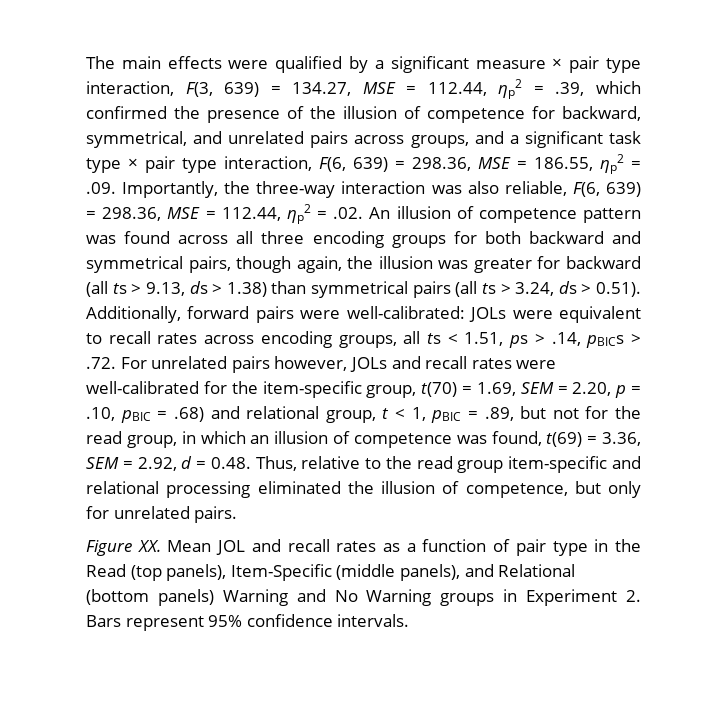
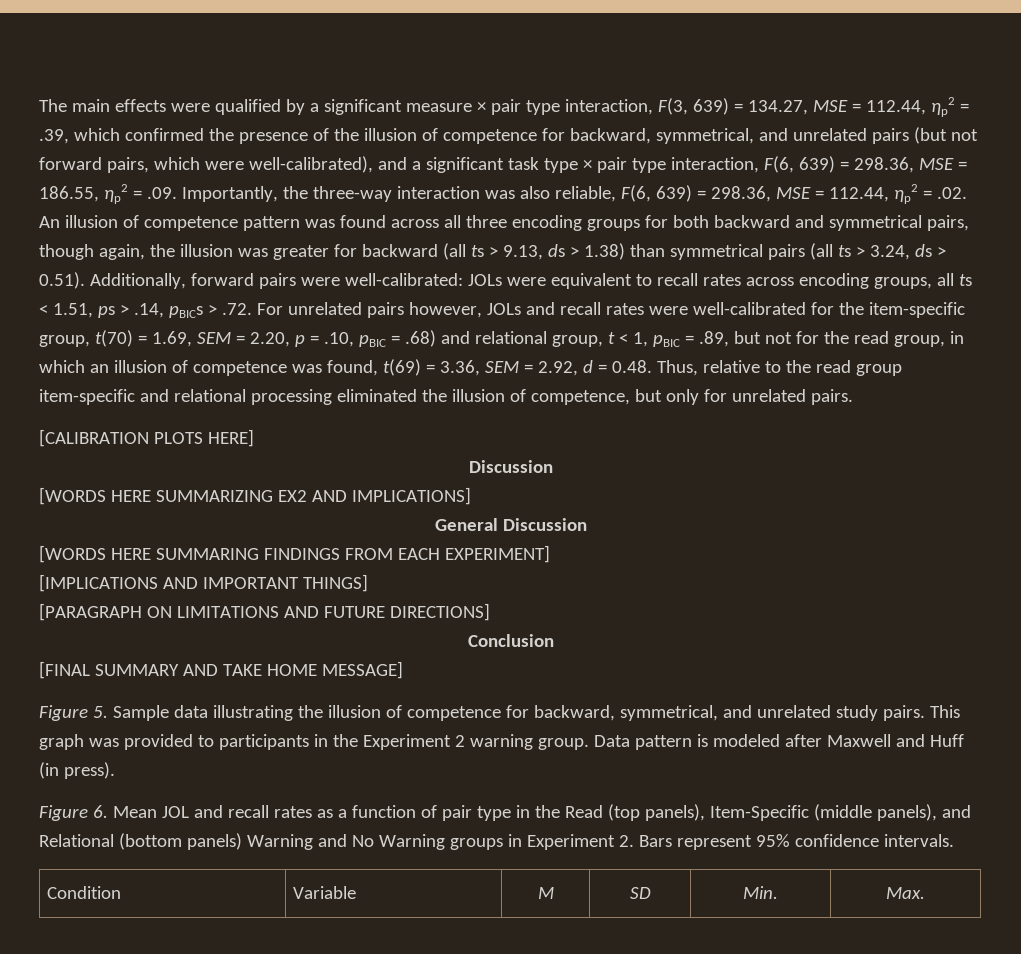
[354,135,469,148] across groups, -> [913,127,978,144] [39,156,373,173] (but not forward pairs, which were well-calibrated),
[86,540,161,556] Figure XX. -> [39,429,254,447] [468,460,553,473] [39,487,471,505] [434,518,587,531] [39,545,550,563] [39,574,368,592] [39,603,490,621] [467,634,554,647] [39,661,403,679] [39,705,960,721] [39,734,964,750] [39,762,115,779] [39,805,108,821] [CALIBRATION PLOTS HERE] // Discussion // [WORDS HERE SUMMARIZING EX2 AND IMPLICATIONS] // General Discussion // [WORDS HERE SUMMARING FINDINGS FROM EACH EXPERIMENT] // [IMPLICATIONS AND IMPORTANT THINGS] // [PARAGRAPH ON LIMITATIONS AND FUTURE DIRECTIONS] // Conclusion // [FINAL SUMMARY AND TAKE HOME MESSAGE] // Figure 5. Sample data illustrating the illusion of competence for backward, symmetrical, and unrelated study pairs. This graph was provided to participants in the Experiment 2 warning group. Data pattern is modeled after Maxwell and Huff (in press). // Figure 6.
(410, 620) none -> [46,886,121,899] [292,886,356,899] [537,887,554,899] [629,887,651,899] [743,886,778,899] [886,887,925,899] // Condition | Variable | M | SD | Min. | Max.

